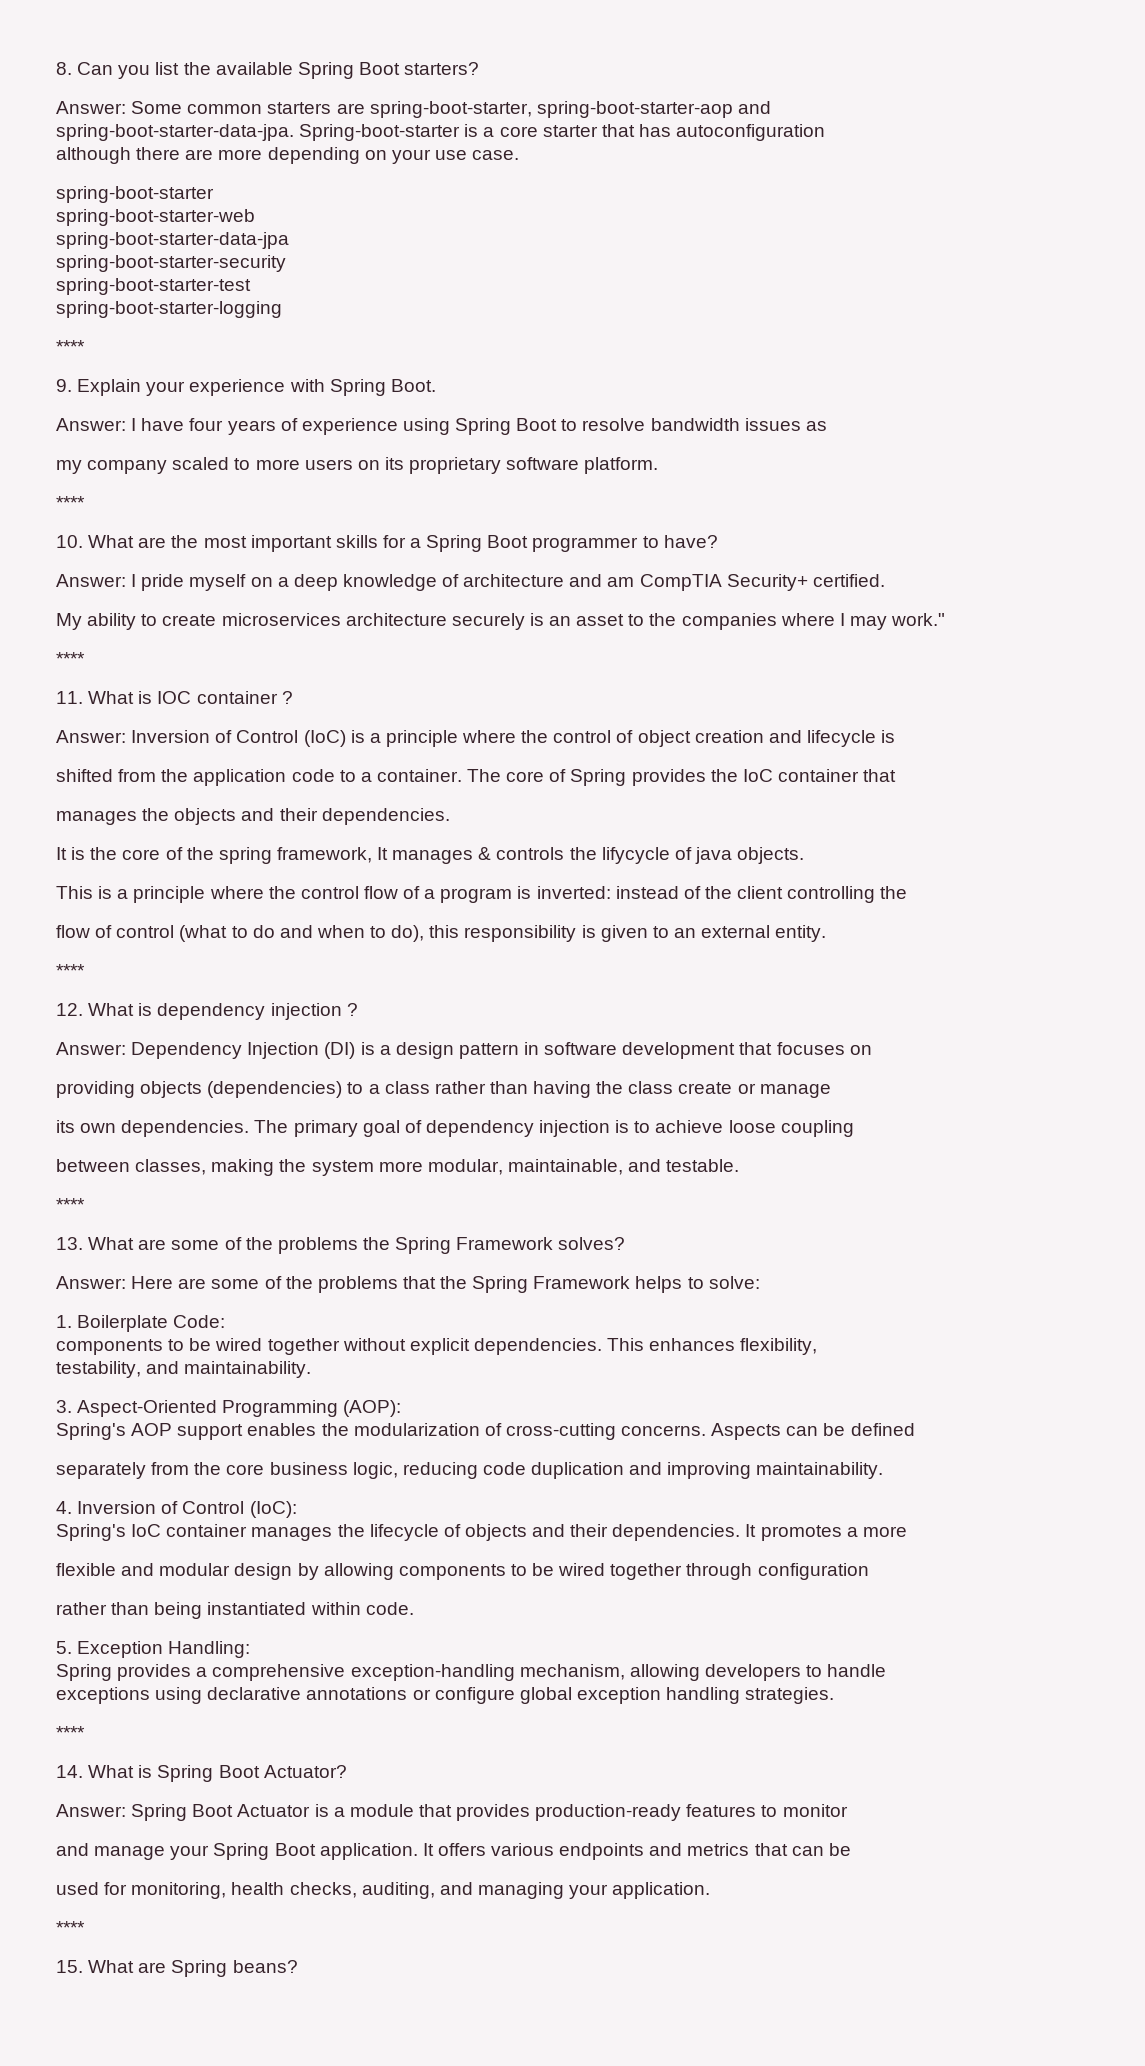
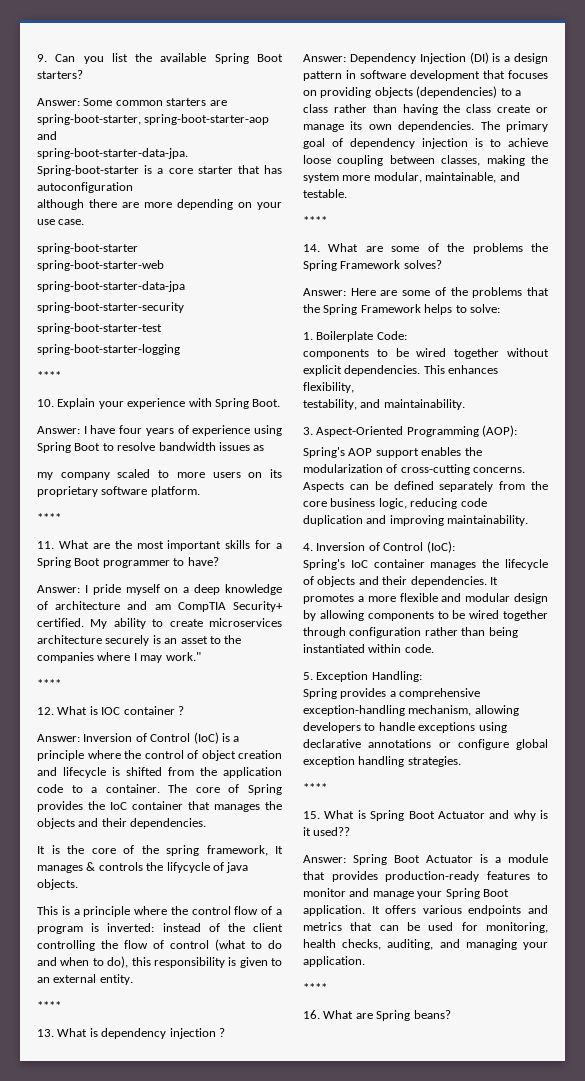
[56,62,72,75] 8. -> [37,54,47,62] 9.
[56,379,72,392] 9. -> [37,399,54,407] 10.
[56,535,83,548] 10. -> [37,541,54,549] 11.
(885, 580) // -> (84, 622) none
[56,691,83,704] 11. -> [37,707,54,715] 12.
(896, 736) // -> (120, 771) none
(897, 775) // -> (210, 805) none
(908, 892) // -> (118, 944) none
[56,1003,83,1016] 12. -> [37,1029,54,1037] 13.
(872, 1050) // -> (317, 93) none
(831, 1091) // -> (344, 128) none
(854, 1128) // -> (384, 160) none
[56,1237,83,1250] 13. -> [303,244,320,252] 14.
(915, 1429) // -> (434, 485) none
(907, 1531) // -> (396, 599) none
(869, 1571) // -> (422, 632) none
(887, 1670) // -> (415, 726) none
[56,1765,83,1778] 14. -> [303,811,320,819] 15.
[263,1765,347,1778] Actuator? -> [437,810,548,821] [303,827,351,836] Actuator and why is it used??
(848, 1810) // -> (346, 892) none
(851, 1849) // -> (420, 926) none
[56,1960,83,1973] 15. -> [303,1010,320,1019] 16.

